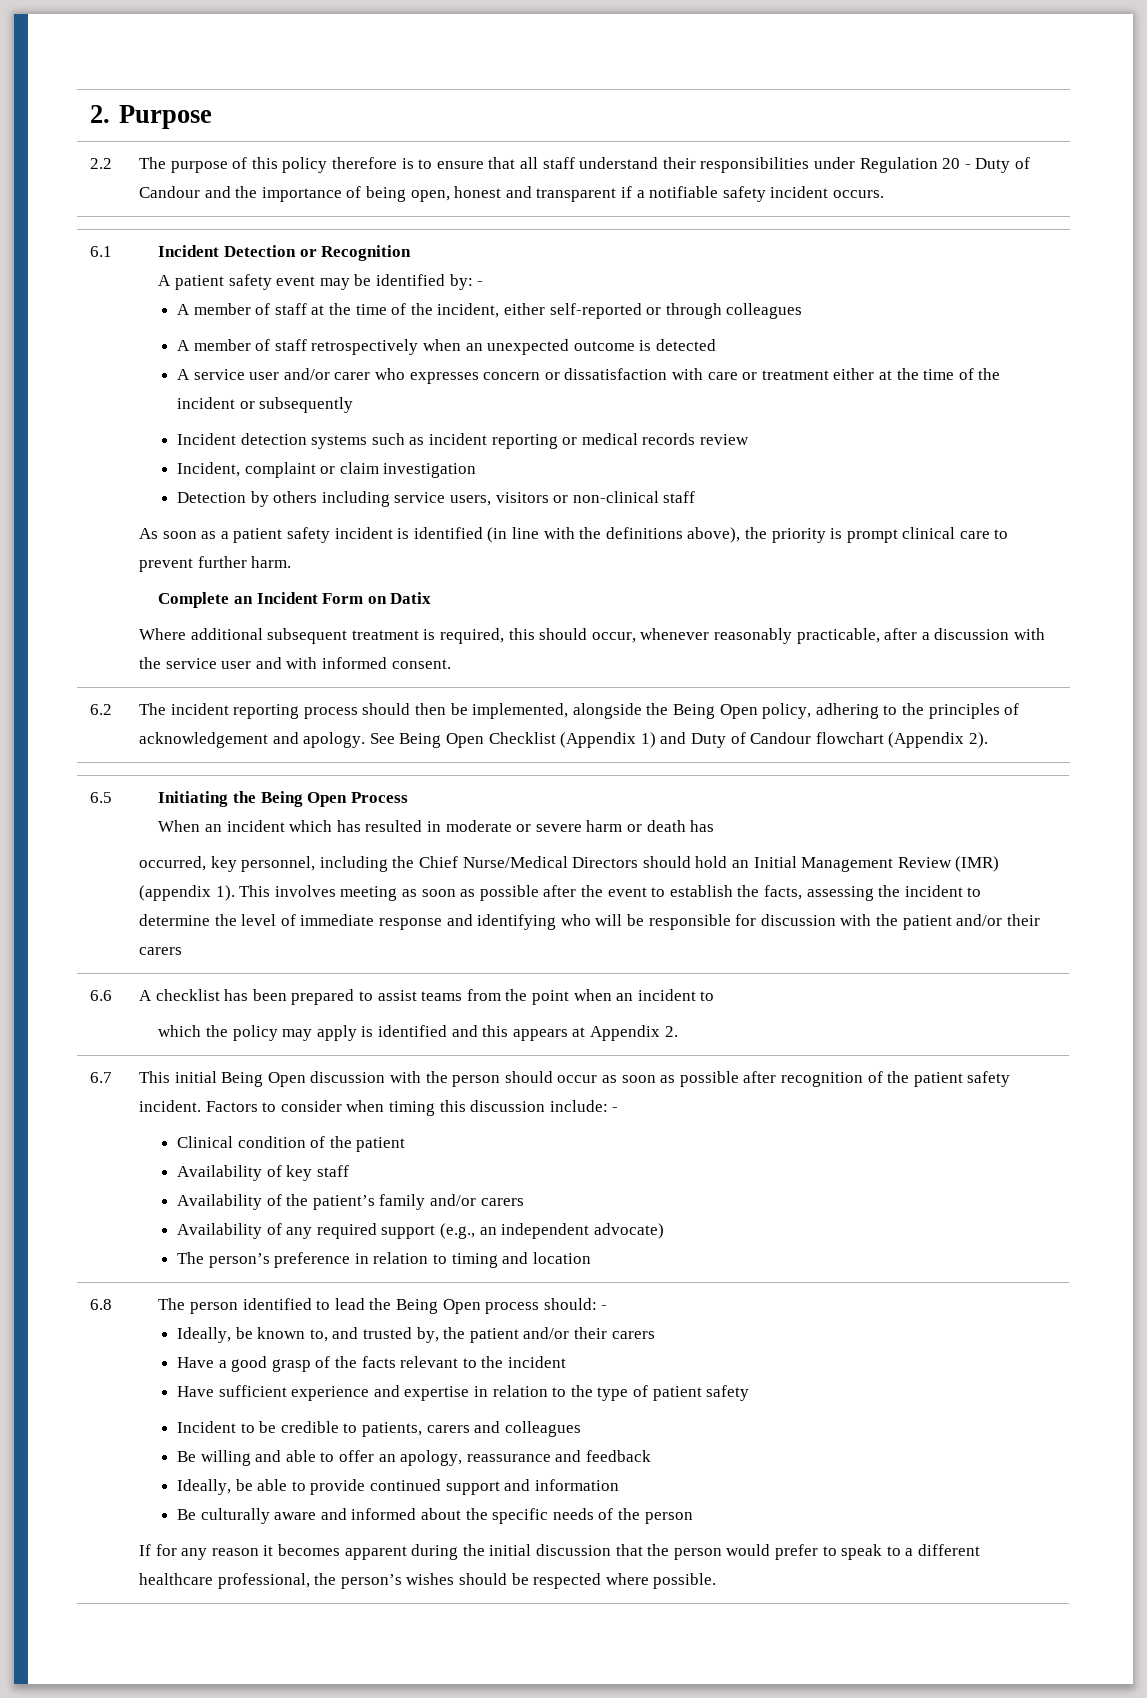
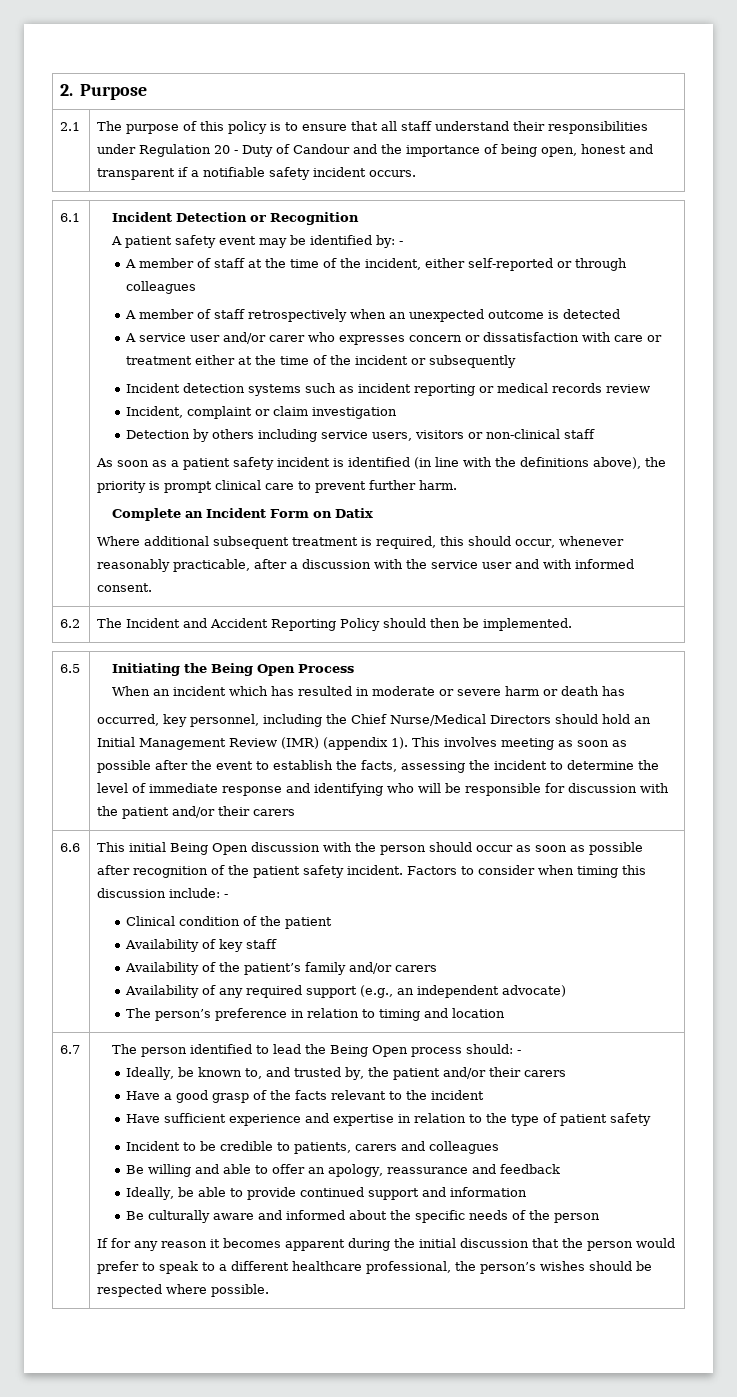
[90,158,113,169] 2.2 -> [60,122,81,131] 2.1
[332,157,398,169] therefore -> (268, 127) none
[170,703,1020,719] [139,732,988,748] incident reporting process should then be implemented, alongside the Being Open policy, adhering to the principles of acknowledgement and apology. See Being Open Checklist (Appendix 1) and Duty of Candour flowchart (Appendix 2). -> [126,618,573,631] Incident and Accident Reporting Policy should then be implemented.
[139,989,715,1005] [158,1025,678,1041] [90,1072,113,1083] | A checklist has been prepared to assist teams from the point when an incident to // which the policy may apply is identified and this appears at Appendix 2. // 6.7 -> (81, 847) none
[90,1299,113,1310] 6.8 -> [60,1045,81,1054] 6.7

